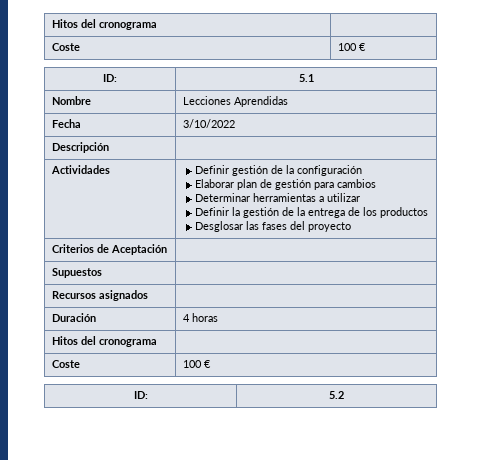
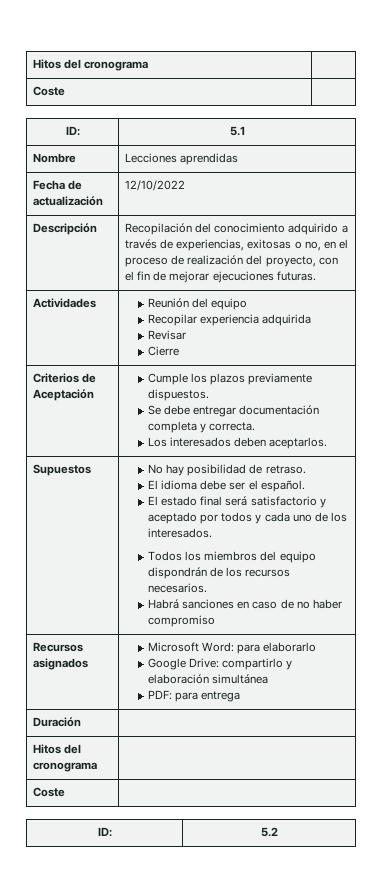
[52,19,158,30] [52,43,81,51] [338,43,367,51] Hitos del cronograma | // Coste | 100 € -> [33,59,149,71] [33,86,66,96] Hitos del cronograma | // Coste |
[234,96,289,107] Aprendidas -> [180,153,239,165] aprendidas
[183,119,236,128] [52,142,110,153] [51,165,111,174] [195,165,363,176] [195,179,377,190] [195,193,361,202] [195,207,429,218] [195,221,352,232] [52,244,168,255] [52,268,103,278] [52,290,149,301] | 3/10/2022 // Descripción | // Actividades | Definir gestión de la configuración // Elaborar plan de gestión para cambios // Determinar herramientas a utilizar // Definir la gestión de la entrega de los productos // Desglosar las fases del proyecto // Criterios de Aceptación | // Supuestos | // Recursos asignados | -> [68,180,83,190] [33,196,104,206] [125,180,186,191] [33,223,98,235] [125,223,348,235] [125,239,348,251] [125,255,338,267] [125,271,316,283] [33,298,97,308] [148,298,248,310] [148,314,312,326] [148,330,187,340] [148,346,180,356] [33,373,97,383] [33,389,95,401] [148,373,313,385] [148,389,210,401] [148,405,320,417] [148,421,256,433] [148,437,328,449] [33,464,92,476] [148,464,306,476] [148,480,305,492] [148,496,326,508] [148,512,347,524] [148,528,213,538] [148,551,316,563] [148,567,291,579] [148,583,208,593] [148,599,342,609] [148,615,216,627] [33,642,84,652] [33,658,89,670] [148,642,317,654] [148,658,293,670] [148,674,269,684] [148,690,241,702] de actualización | 12/10/2022 // Descripción | Recopilación del conocimiento adquirido a través de experiencias, exitosas o no, en el proceso de realización del proyecto, con el fin de mejorar ejecuciones futuras. // Actividades | Reunión del equipo // Recopilar experiencia adquirida // Revisar // Cierre // Criterios de Aceptación | Cumple los plazos previamente dispuestos. // Se debe entregar documentación completa y correcta. // Los interesados deben aceptarlos. // Supuestos | No hay posibilidad de retraso. // El idioma debe ser el español. // El estado final será satisfactorio y aceptado por todos y cada uno de los interesados. // Todos los miembros del equipo dispondrán de los recursos necesarios. // Habrá sanciones en caso de no haber compromiso // Recursos asignados | Microsoft Word: para elaborarlo // Google Drive: compartirlo y elaboración simultánea // PDF: para entrega
[183,313,219,322] [52,336,158,347] [52,360,81,368] [183,360,212,368] 4 horas // Hitos del cronograma | // Coste | 100 € -> [33,744,82,754] [33,762,98,772] [33,787,66,797] // Hitos del cronograma | // Coste |

